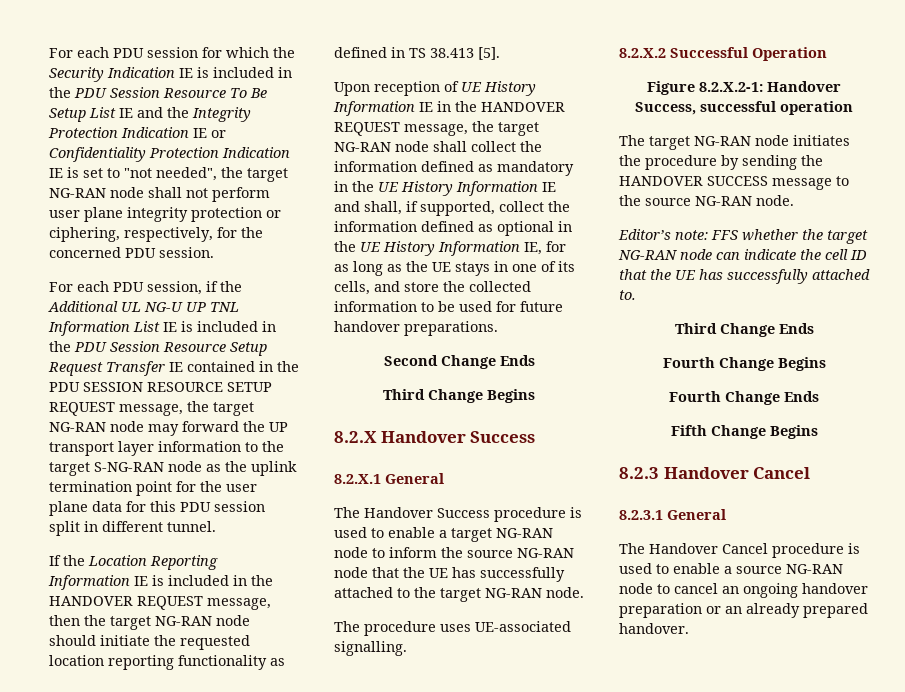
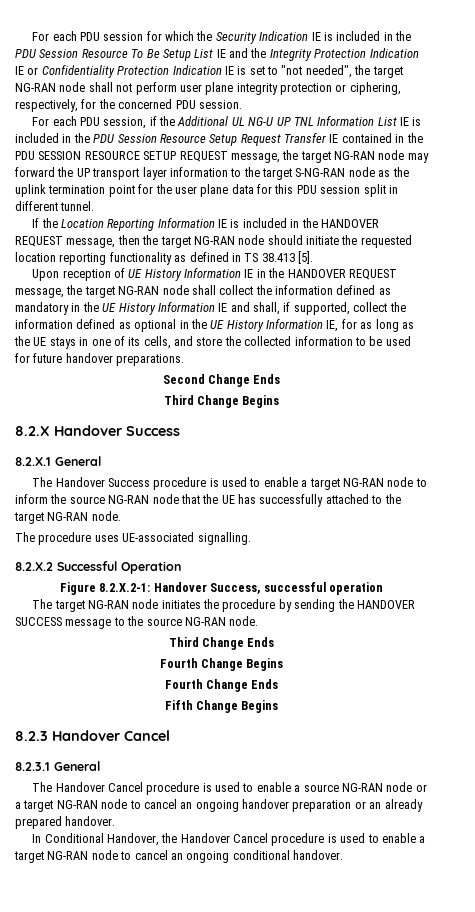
[618,229,868,244] [618,249,867,260] [619,269,870,284] [619,290,636,300] // Editor’s note: FFS whether the target NG-RAN node can indicate the cell ID that the UE has successfully attached to. -> (259, 621) none
(653, 588) none -> [415,784,427,792] [15,799,128,812] or a target NG-RAN node
(689, 628) none -> [32,833,426,846] [14,850,343,863] // In Conditional Handover, the Handover Cancel procedure is used to enable a target NG-RAN node to cancel an ongoing conditional handover.

